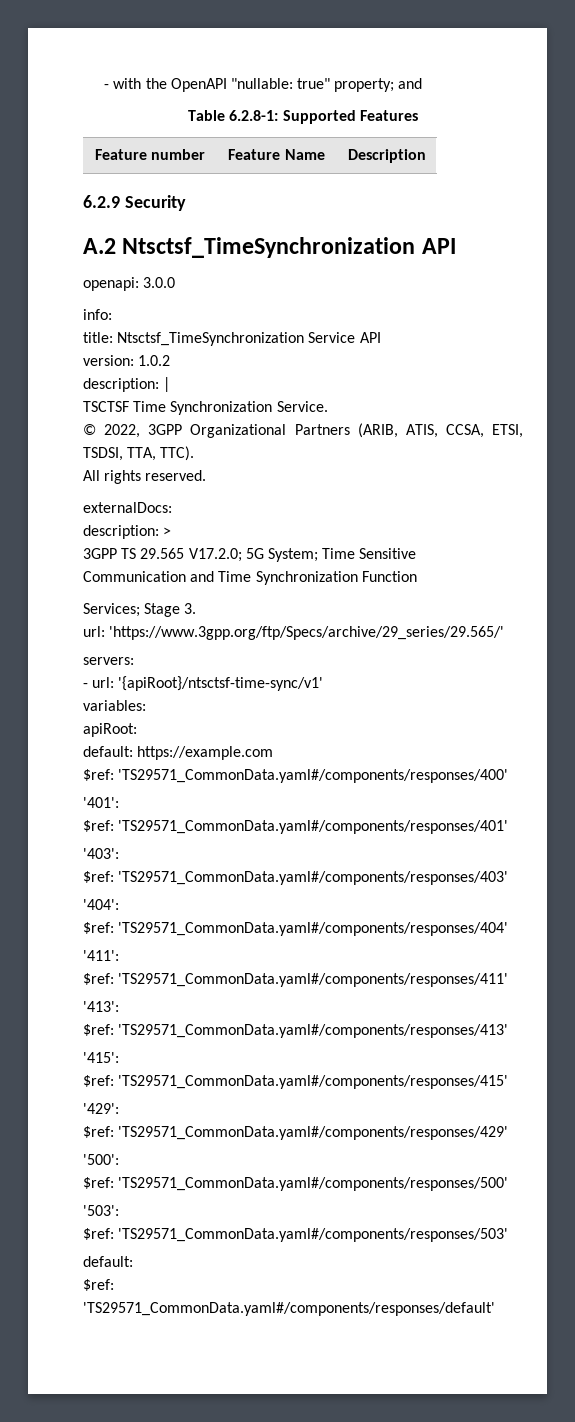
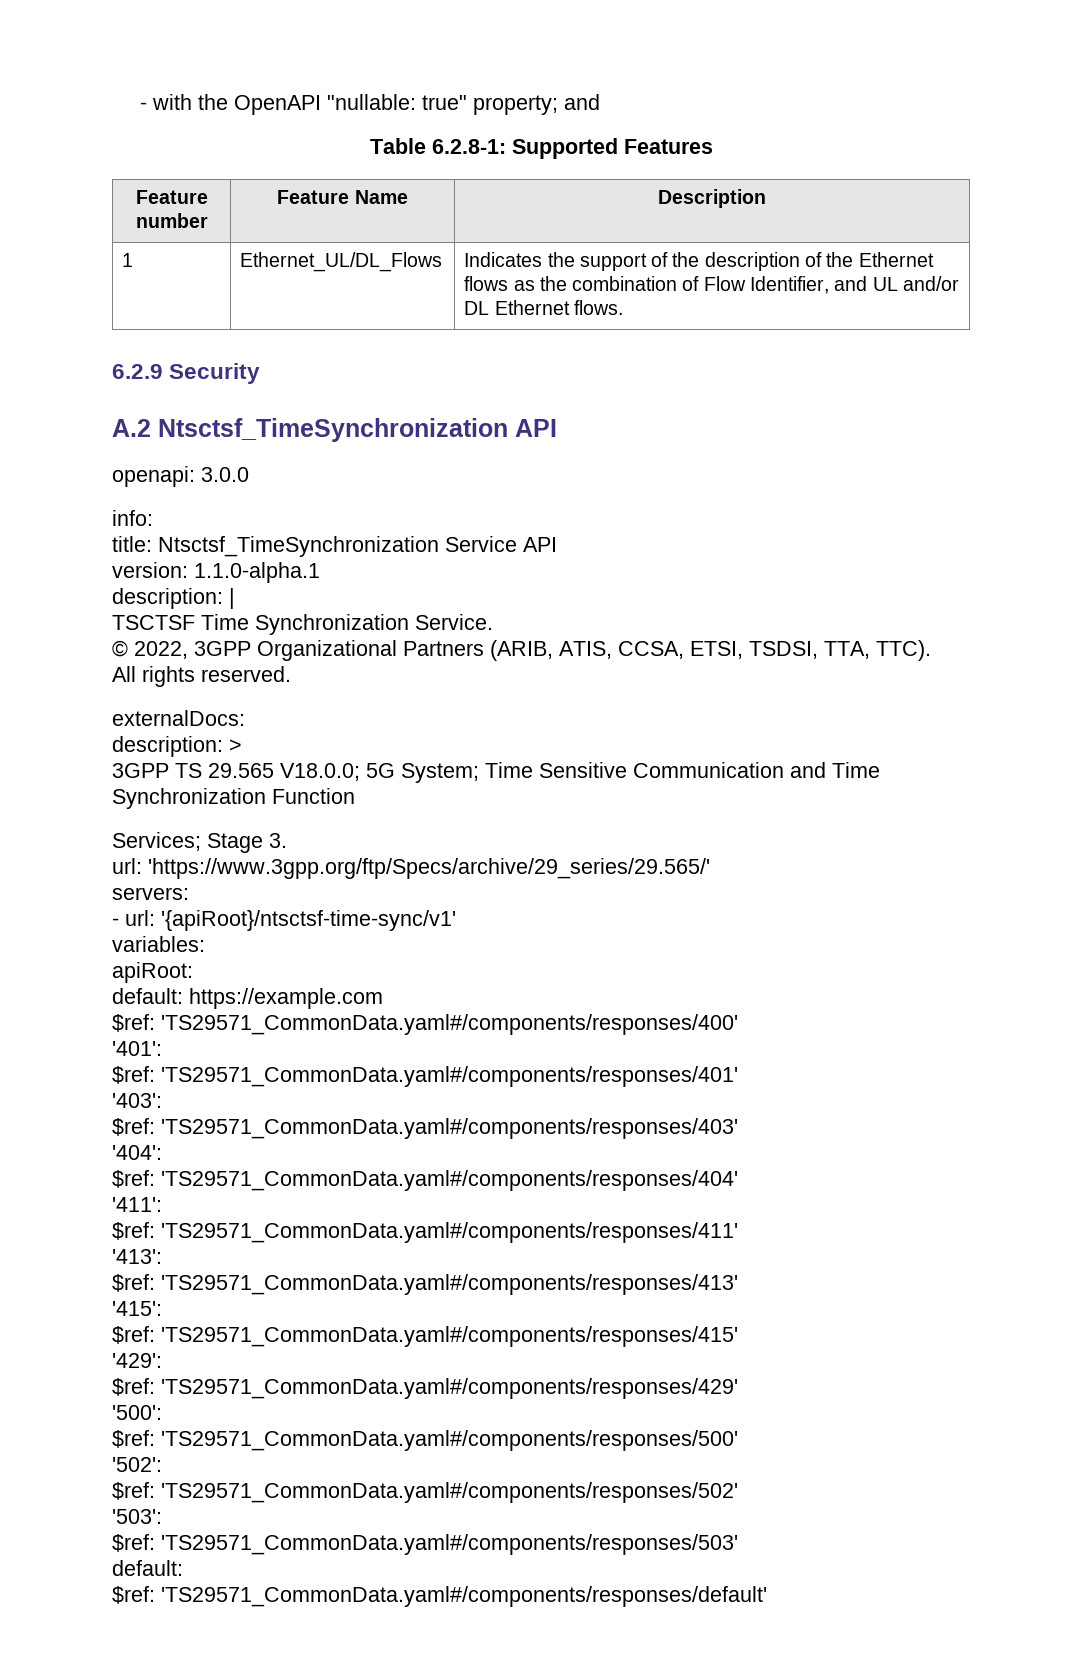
(426, 156) none -> [122,253,134,267] [240,252,443,272] [464,252,934,271] [464,276,959,294] [464,300,623,315] // 1 | Ethernet_UL/DL_Flows | Indicates the support of the description of the Ethernet flows as the combination of Flow Identifier, and UL and/or DL Ethernet flows.
[138,355,171,366] 1.0.2 -> [194,562,320,583] 1.1.0-alpha.1
[188,548,242,562] V17.2.0; -> [280,763,360,781] V18.0.0;
(509, 1184) none -> [112,1457,162,1472] [112,1482,738,1503] // '502': // $ref: 'TS29571_CommonData.yaml#/components/responses/502'

